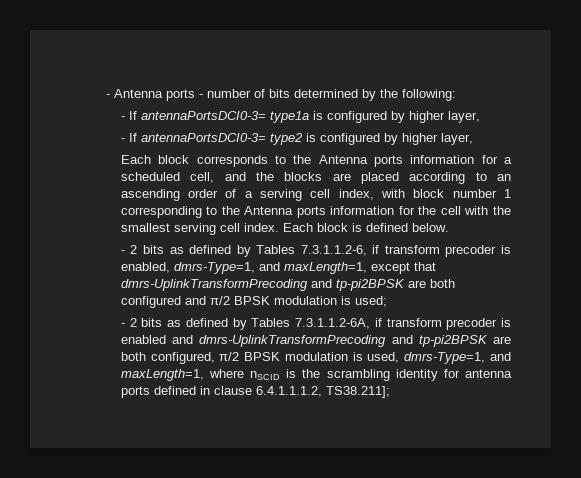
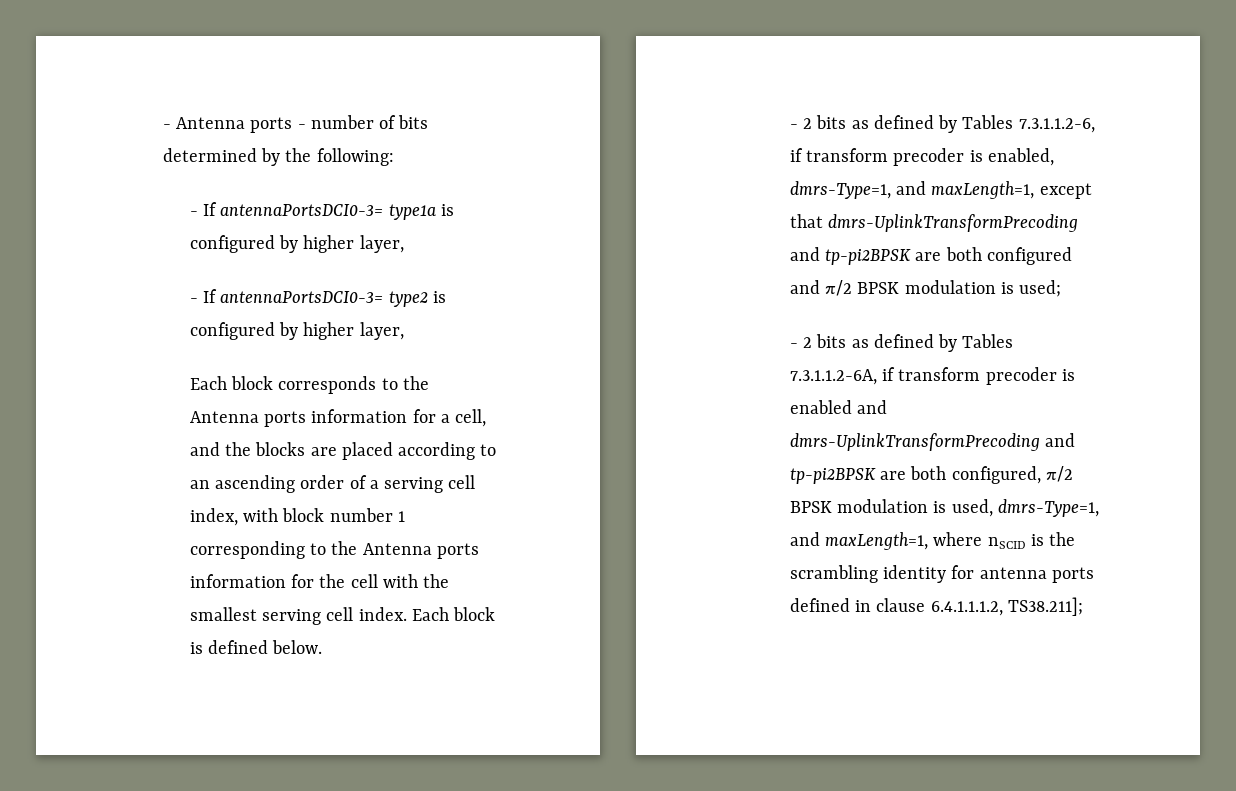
[120,172,180,181] scheduled -> (450, 418) none

